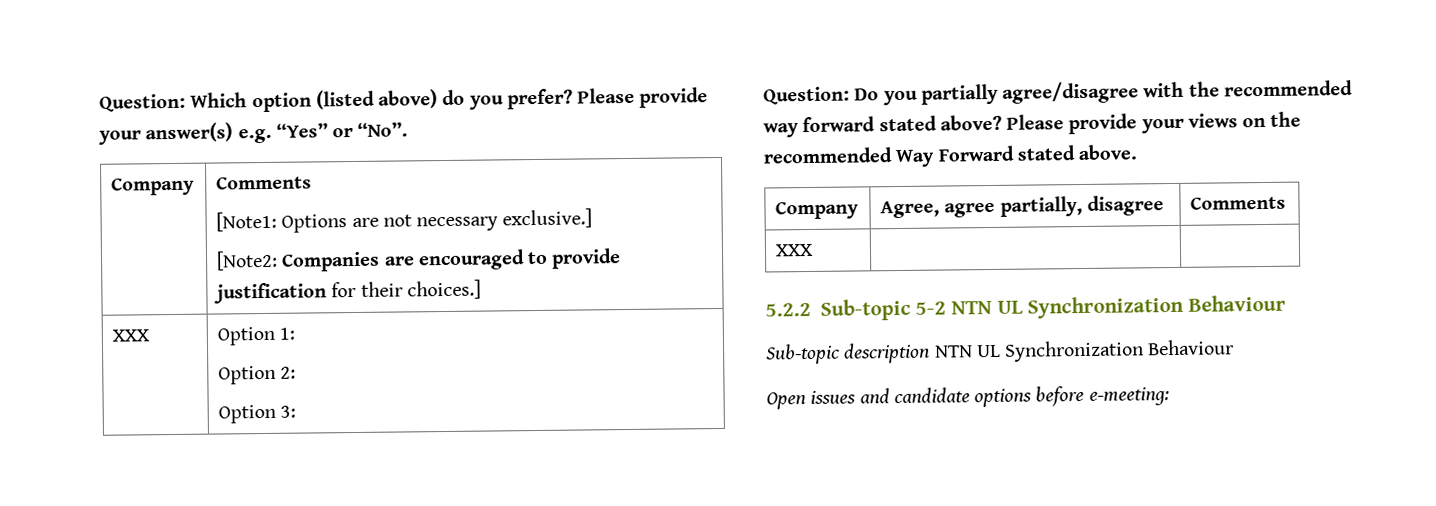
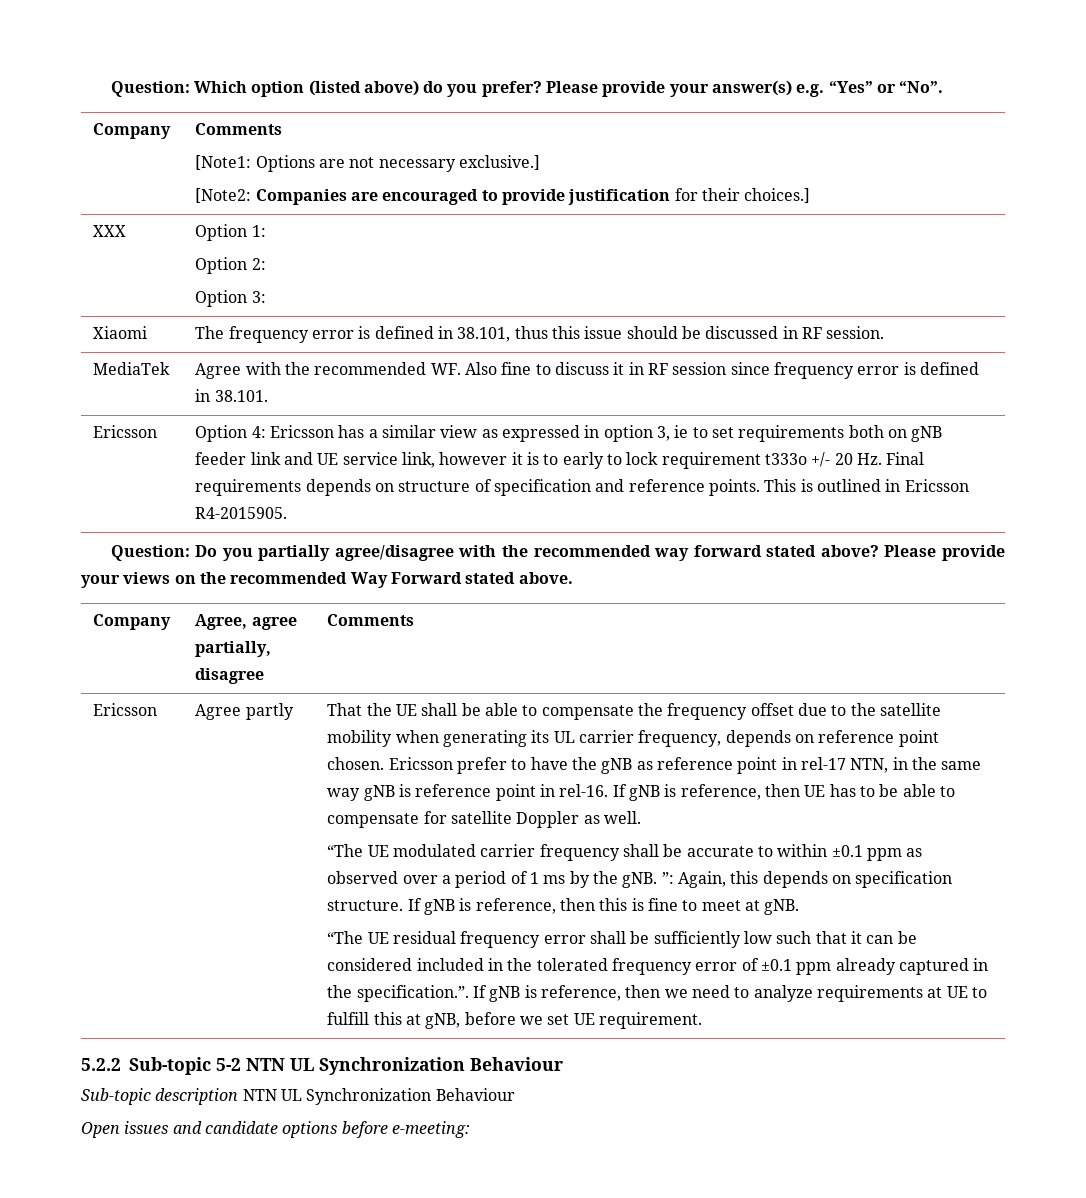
(297, 411) none -> [93,326,148,339] [195,326,885,343] [93,362,171,375] [195,362,979,379] [195,389,268,402] [93,425,158,438] [195,425,943,442] [195,452,925,469] [195,479,969,496] [195,507,288,519] // Xiaomi | The frequency error is defined in 38.101, thus this issue should be discussed in RF session. // MediaTek | Agree with the recommended WF. Also fine to discuss it in RF session since frequency error is defined in 38.101. // Ericsson | Option 4: Ericsson has a similar view as expressed in option 3, ie to set requirements both on gNB feeder link and UE service link, however it is to early to lock requirement t333o +/- 20 Hz. Final requirements depends on structure of specification and reference points. This is outlined in Ericsson R4-2015905.
[775,243,815,257] XXX | | -> [93,703,158,716] [195,703,294,720] [327,703,941,720] [327,730,939,747] [327,757,982,774] [327,784,955,801] [327,811,642,828] [327,844,923,861] [327,871,953,888] [327,898,800,915] [327,931,917,948] [327,958,989,975] [327,985,987,1002] [327,1012,703,1029] Ericsson | Agree partly | That the UE shall be able to compensate the frequency offset due to the satellite mobility when generating its UL carrier frequency, depends on reference point chosen. Ericsson prefer to have the gNB as reference point in rel-17 NTN, in the same way gNB is reference point in rel-16. If gNB is reference, then UE has to be able to compensate for satellite Doppler as well. // “The UE modulated carrier frequency shall be accurate to within ±0.1 ppm as observed over a period of 1 ms by the gNB. ”: Again, this depends on specification structure. If gNB is reference, then this is fine to meet at gNB. // “The UE residual frequency error shall be sufficiently low such that it can be considered included in the tolerated frequency error of ±0.1 ppm already captured in the specification.”. If gNB is reference, then we need to analyze requirements at UE to fulfill this at gNB, before we set UE requirement.

